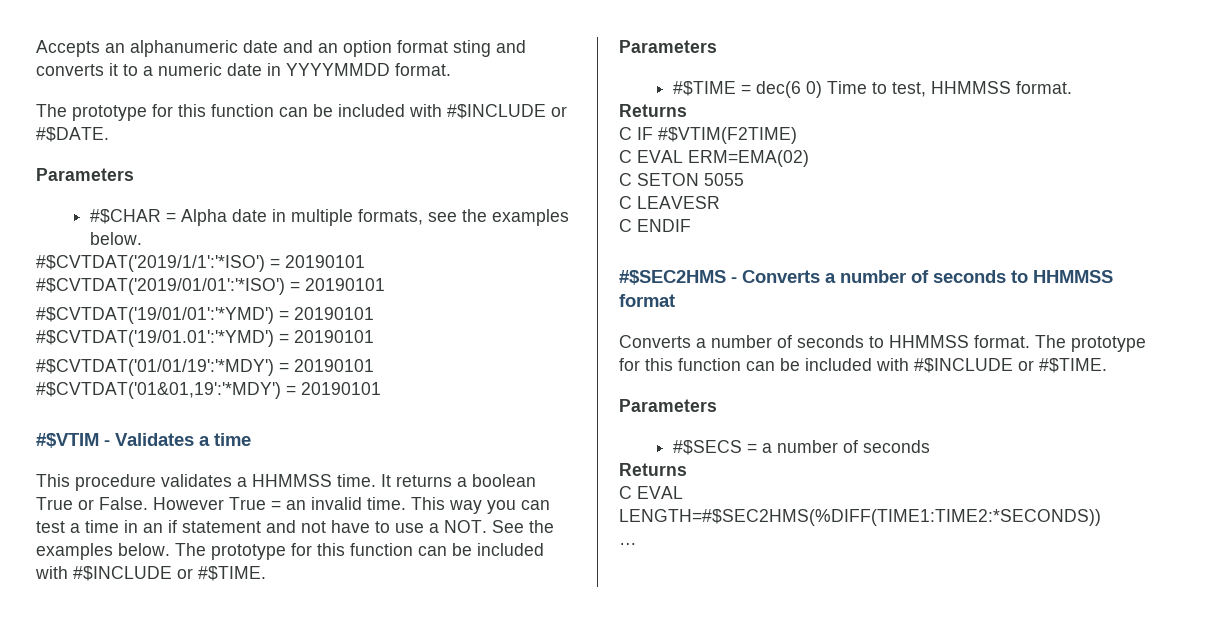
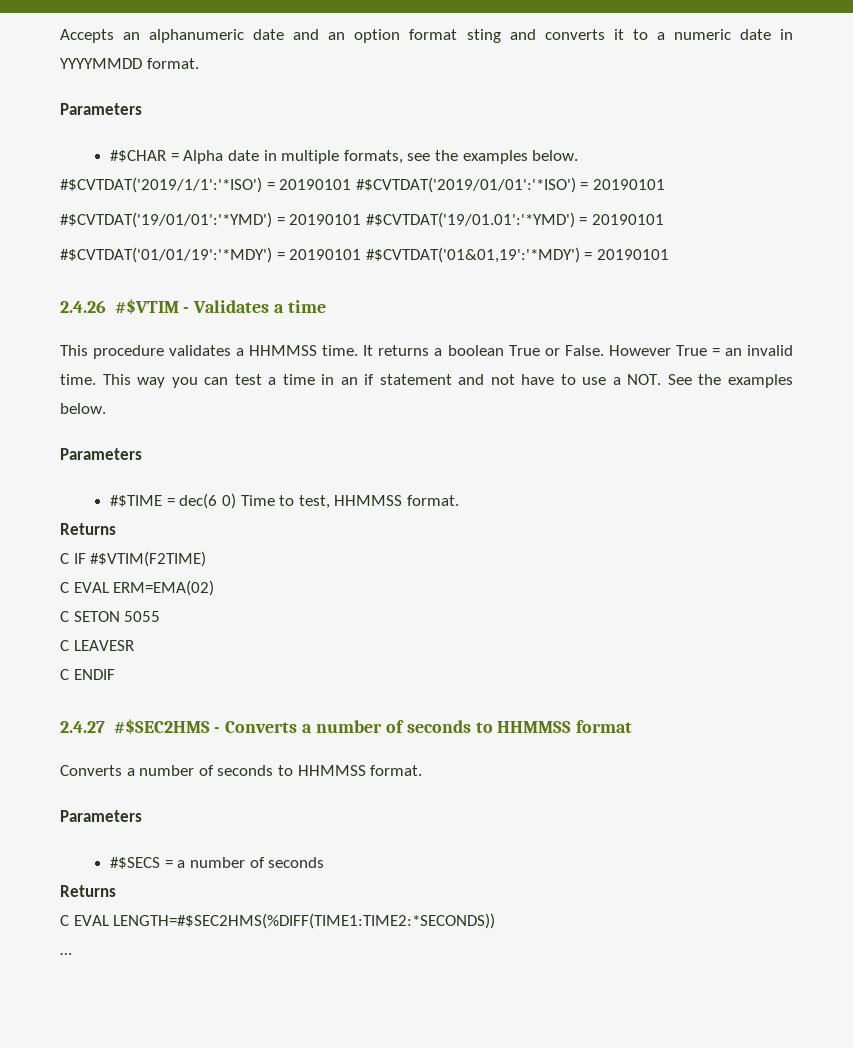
[36,104,567,121] [36,127,109,142] // The prototype for this function can be included with #$INCLUDE or #$DATE. -> (199, 63) none
(381, 388) none -> [60,300,106,313] 2.4.26
[175,543,544,560] [35,566,266,581] The prototype for this function can be included with #$INCLUDE or #$TIME. -> (106, 408) none
(691, 225) none -> [60,721,105,733] 2.4.27
[1035,335,1146,352] [619,358,1107,373] The prototype for this function can be included with #$INCLUDE or #$TIME. -> (423, 770) none

